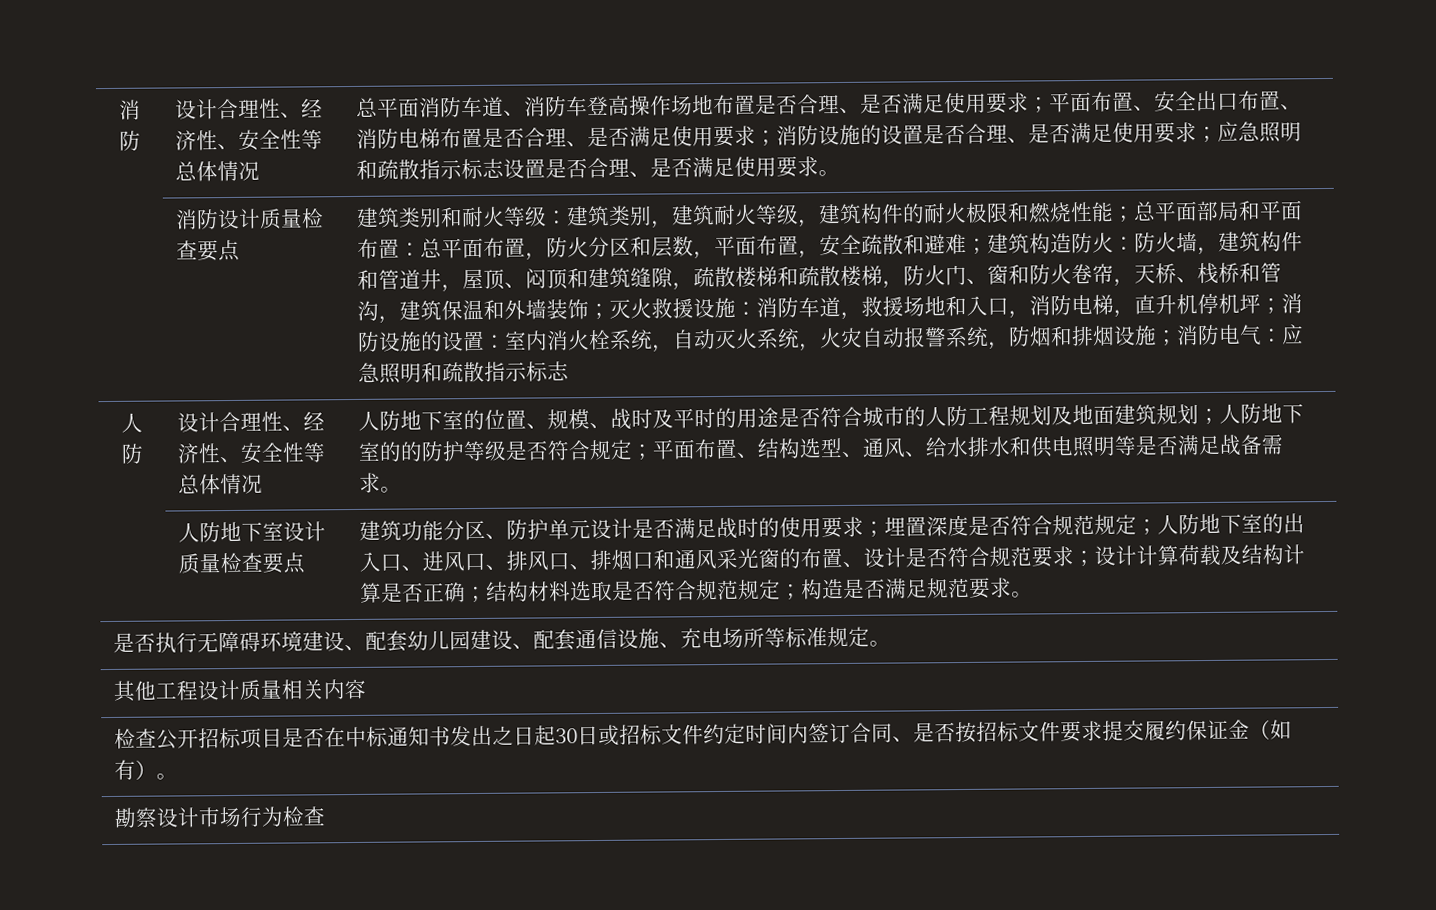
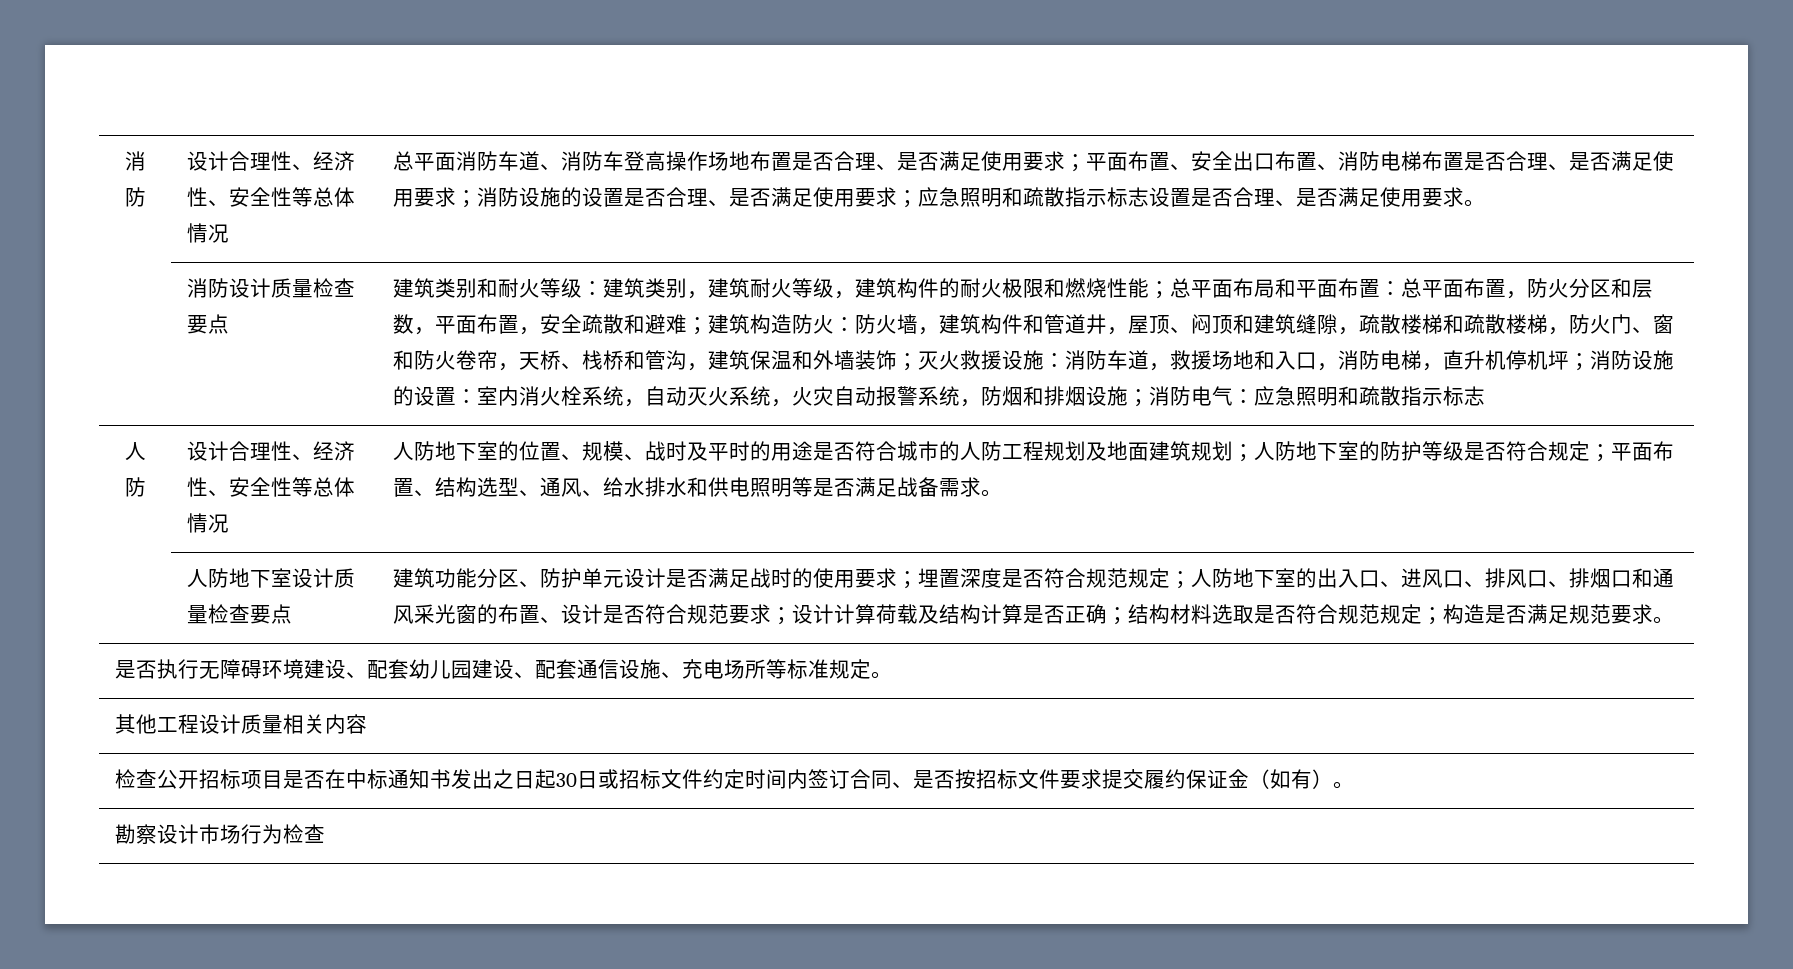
[1195,200,1219,222] 部 -> [1232,278,1254,298] 布
[399,441,423,462] 的 -> (1380, 451) none

